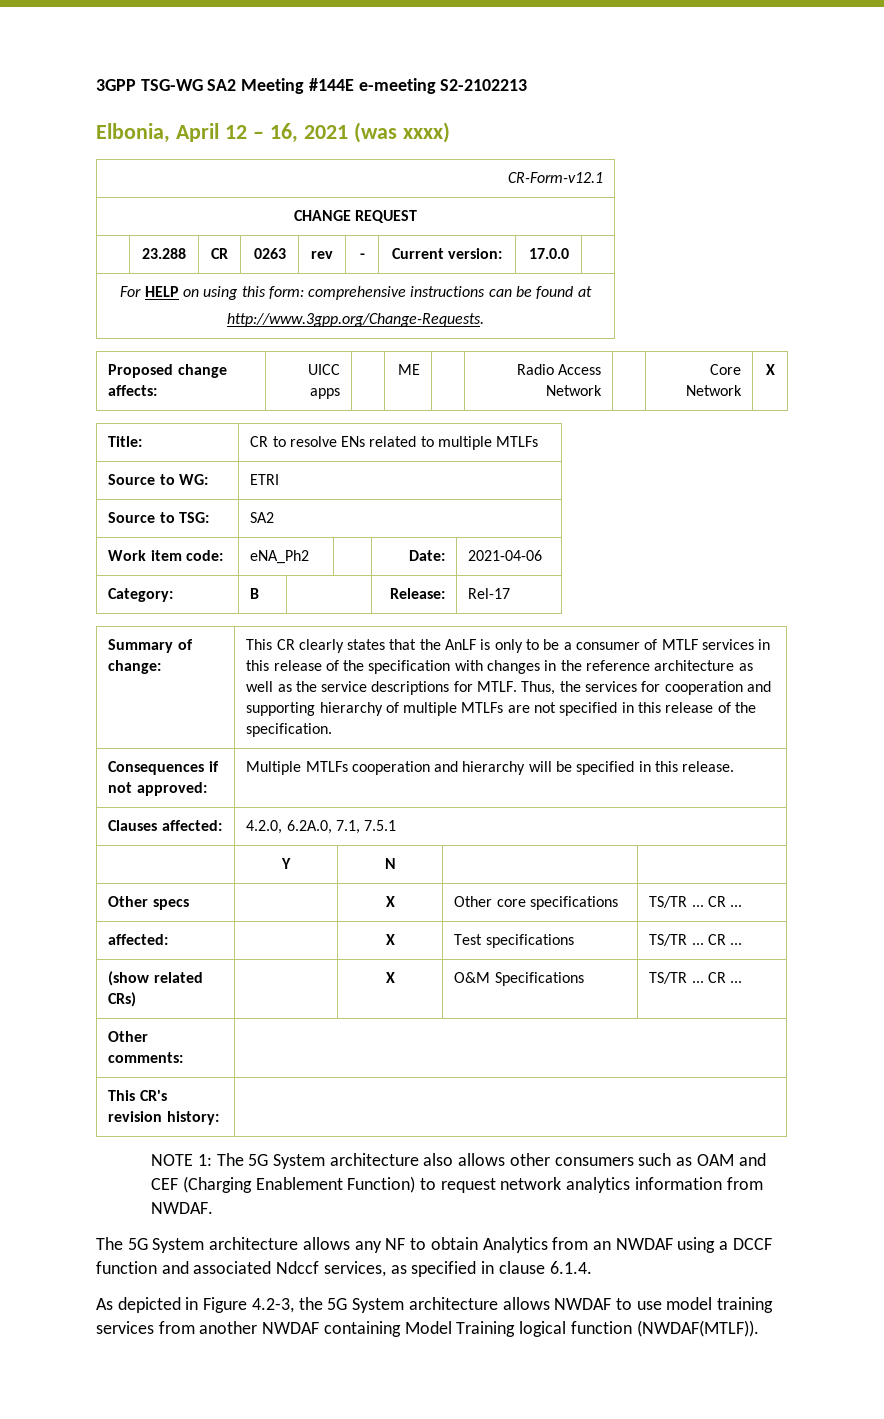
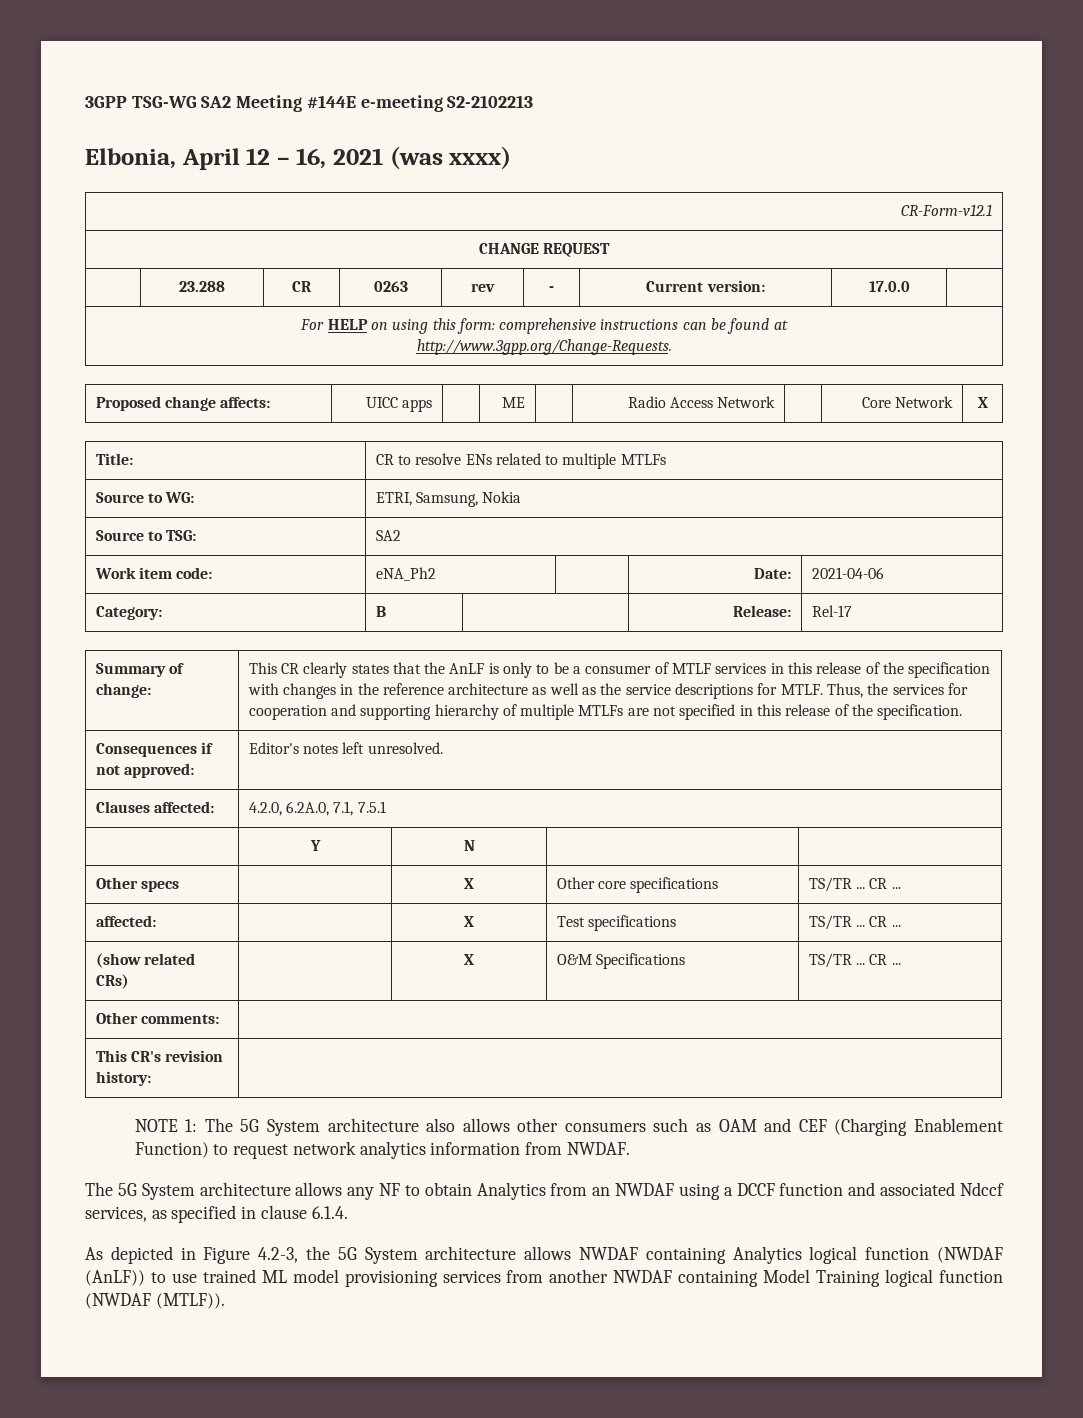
[250,474,280,485] ETRI -> [375,491,522,507] ETRI, Samsung, Nokia
[246,761,735,775] Multiple MTLFs cooperation and hierarchy will be specified in this release. -> [248,742,443,754] Editor's notes left unresolved.
[615,1297,774,1313] to use model training -> [645,1246,1003,1264] [85,1269,438,1287] containing Analytics logical function (NWDAF (AnLF)) to use trained ML model provisioning
[636,1320,759,1337] (NWDAF(MTLF)). -> [85,1293,225,1309] (NWDAF (MTLF)).

